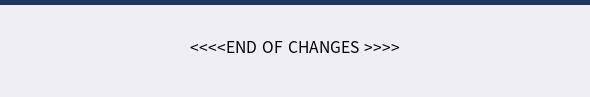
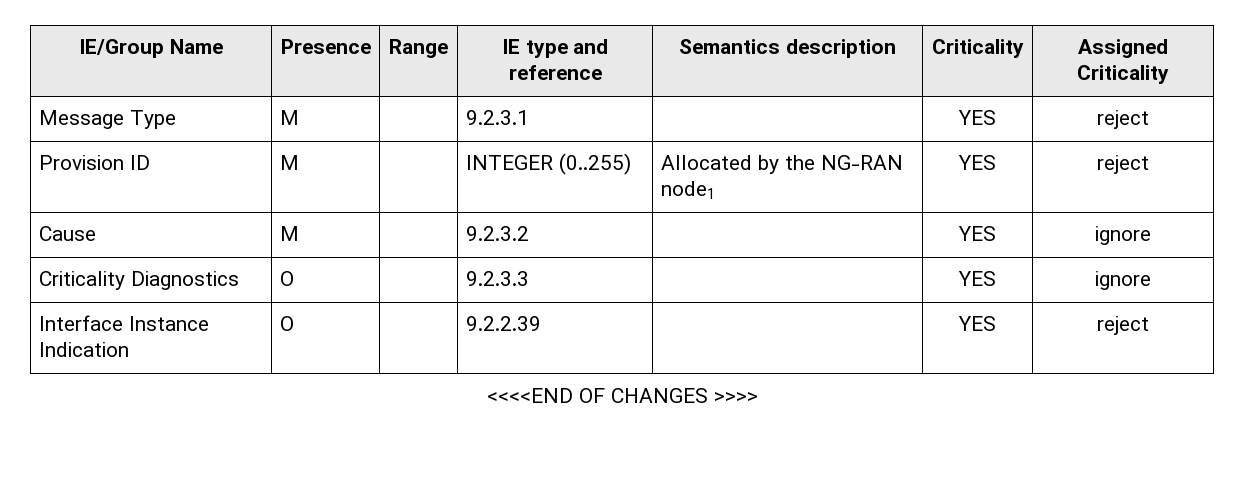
(190, 47) none -> [79,39,223,58] [280,39,371,54] [389,39,448,58] [501,39,609,58] [508,65,602,80] [679,39,896,58] [931,39,1024,58] [1078,39,1168,58] [1077,65,1169,84] [38,110,176,129] [279,110,299,125] [465,110,529,125] [958,110,996,125] [1097,110,1149,129] [38,155,150,170] [279,155,299,170] [465,153,631,175] [660,155,903,174] [660,181,715,199] [958,155,996,170] [1097,155,1149,174] [38,226,96,241] [279,226,299,241] [465,226,529,241] [958,226,996,241] [1095,226,1151,245] [38,271,239,290] [279,271,294,286] [465,271,529,286] [958,271,996,286] [1095,271,1151,290] [38,315,209,331] [38,342,129,357] [279,316,294,331] [465,316,541,331] [958,316,996,331] [1097,316,1149,335] IE/Group Name | Presence | Range | IE type and reference | Semantics description | Criticality | Assigned Criticality // Message Type | M | | 9.2.3.1 | | YES | reject // Provision ID | M | | INTEGER (0..255) | Allocated by the NG-RAN node1 | YES | reject // Cause | M | | 9.2.3.2 | | YES | ignore // Criticality Diagnostics | O | | 9.2.3.3 | | YES | ignore // Interface Instance Indication | O | | 9.2.2.39 | | YES | reject //

